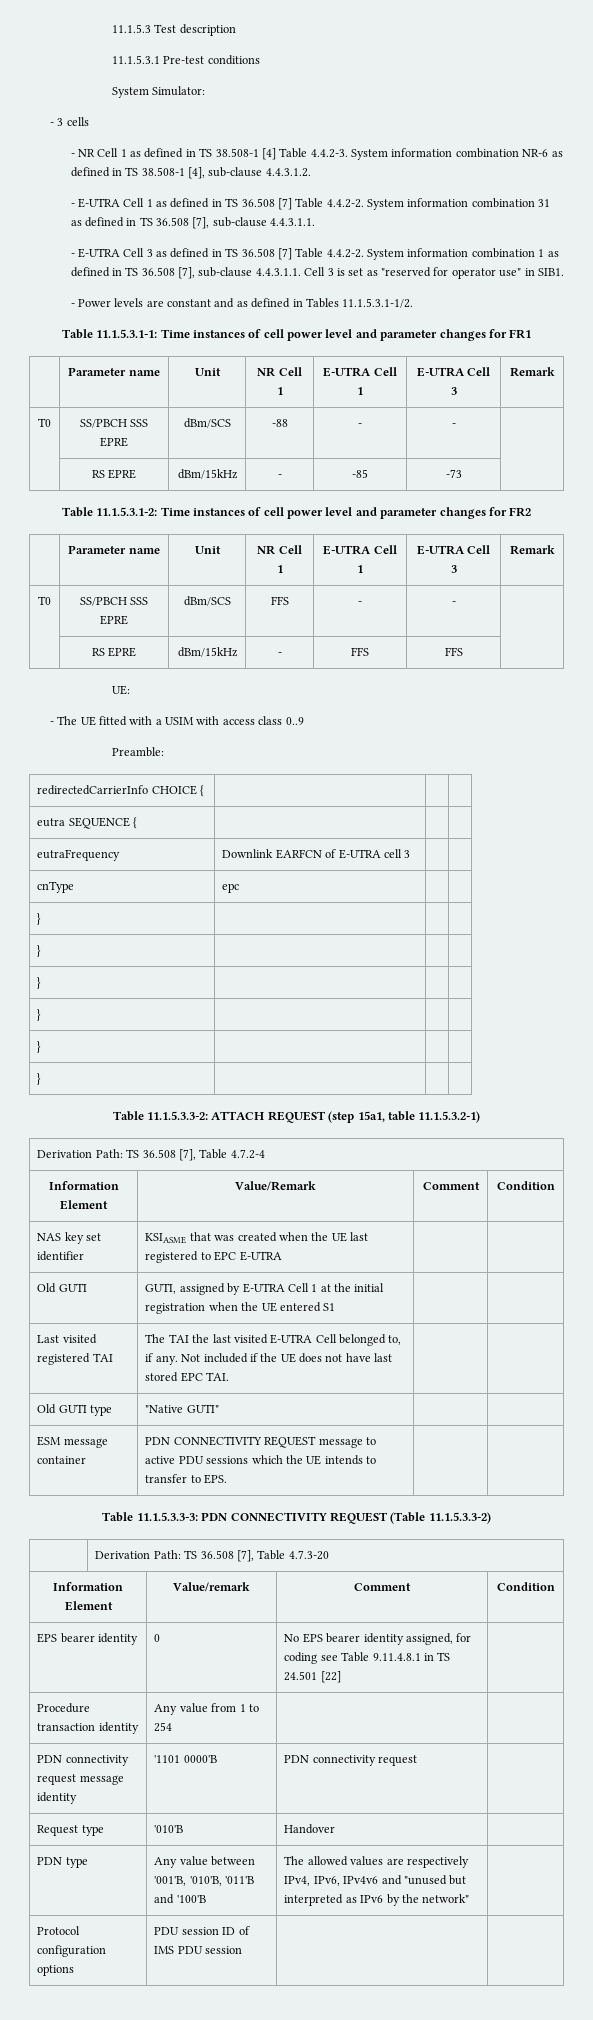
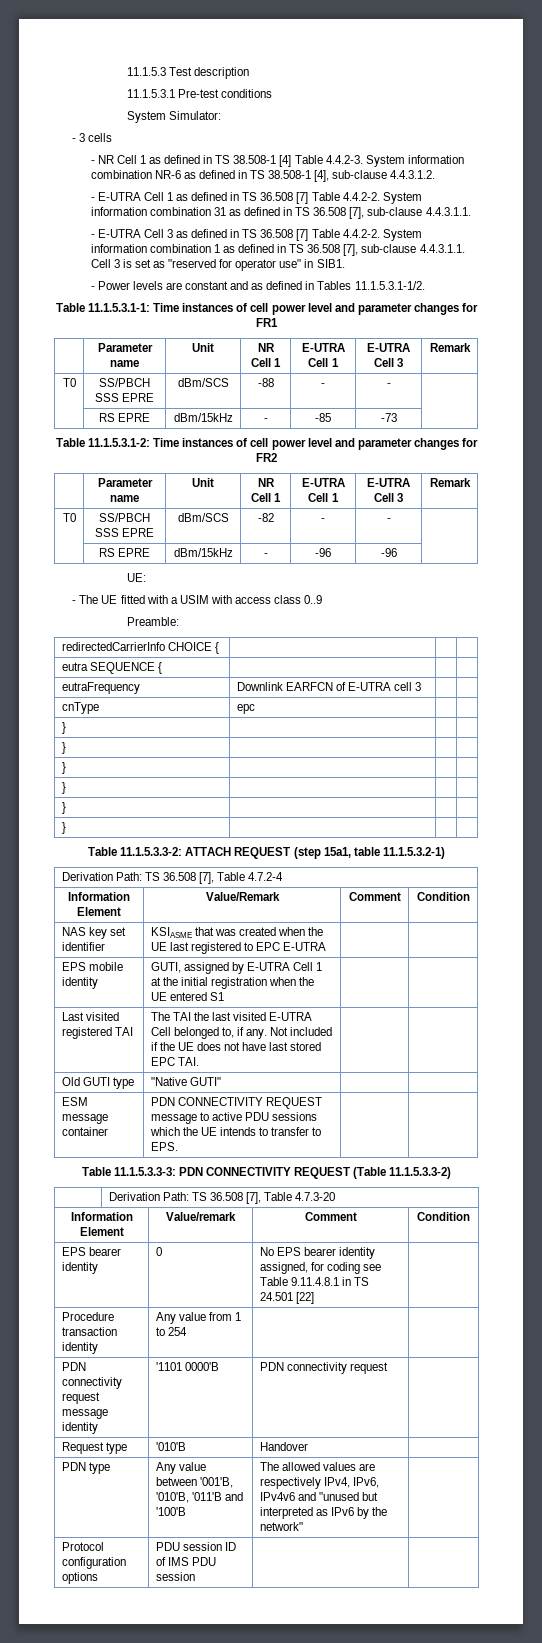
[270,596,289,605] [358,601,362,605] [451,601,456,605] [91,647,137,657] [177,647,238,657] [277,652,282,656] [351,647,369,656] [444,647,463,656] FFS | - | - | // | RS EPRE | dBm/15kHz | - | FFS | FFS -> [257,513,274,522] [321,518,325,522] [386,518,391,522] [98,548,151,557] [173,548,233,557] [263,553,268,557] [315,548,331,557] [380,548,397,557] -82 | - | - | // | RS EPRE | dBm/15kHz | - | -96 | -96
[37,1283,87,1293] Old GUTI -> [61,962,123,971] [61,977,98,989] EPS mobile identity

